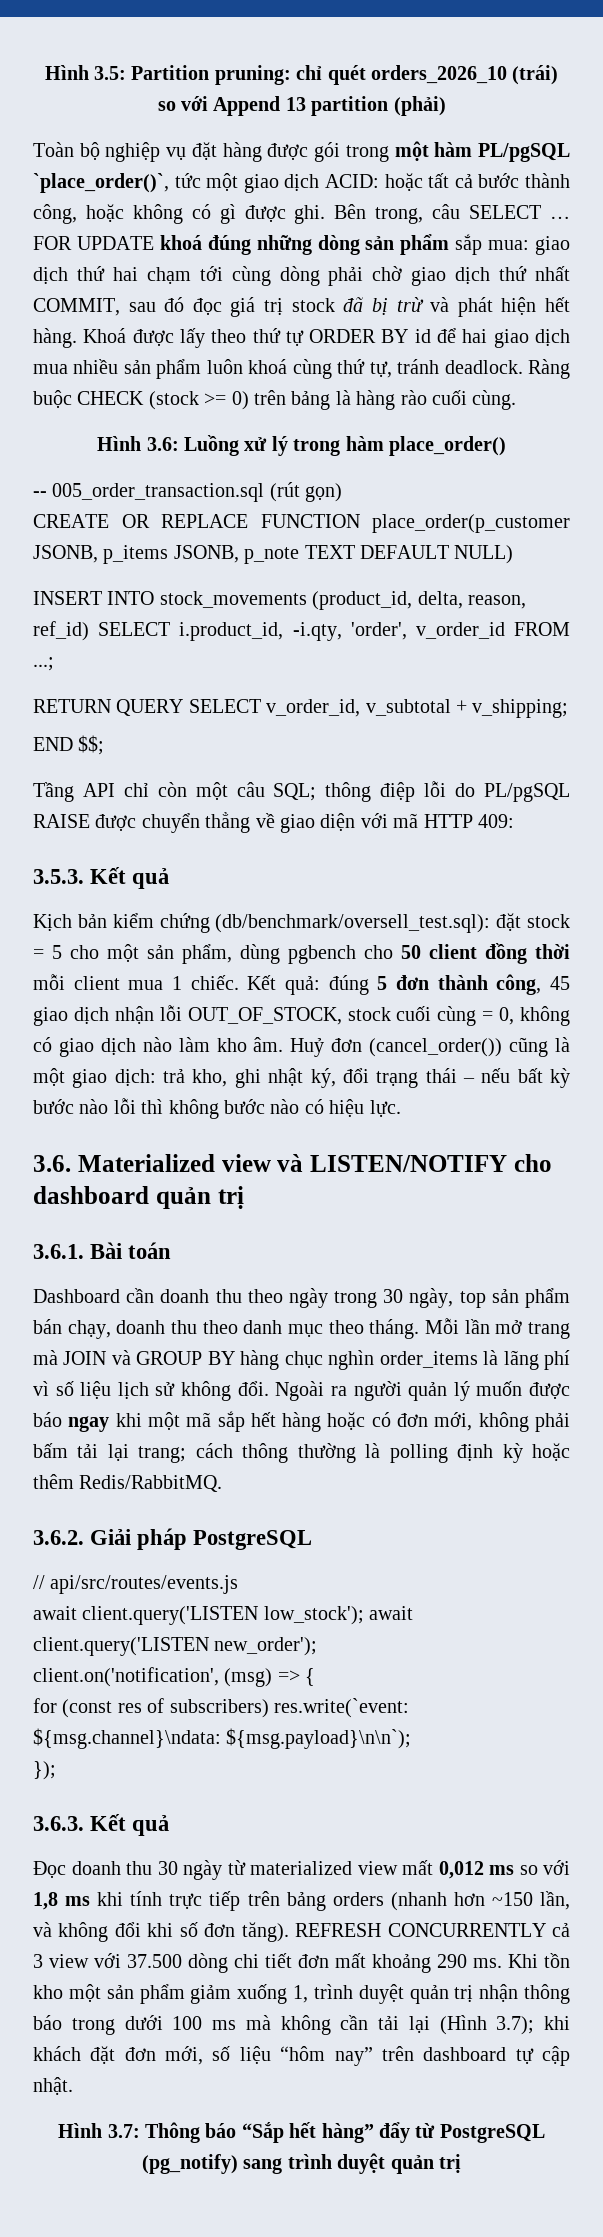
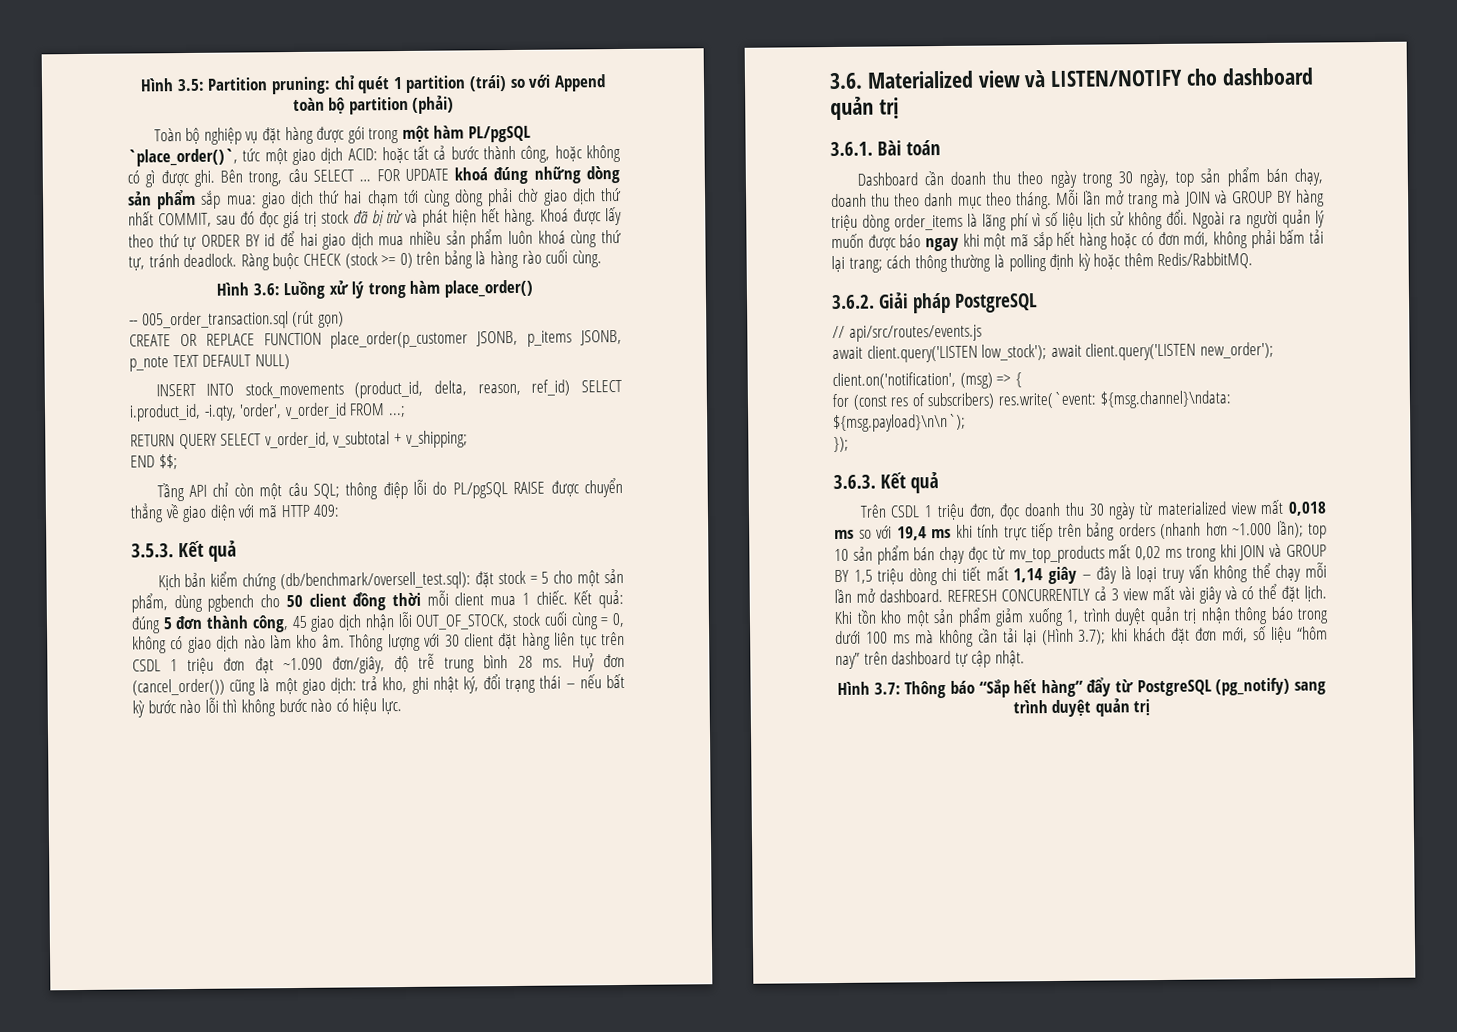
[371,65,507,84] orders_2026_10 -> [392,75,467,93] 1 partition
[285,97,306,111] 13 -> [292,97,346,114] toàn bộ
(284, 1044) none -> [349,631,626,652] [132,653,563,675] Thông lượng với 30 client đặt hàng liên tục trên CSDL 1 triệu đơn đạt ~1.090 đơn/giây, độ trễ trung bình 28 ms.
[284,1350,375,1370] chục nghìn -> [831,214,891,232] triệu dòng
[33,1861,66,1878] Đọc -> [859,503,1021,521] Trên CSDL 1 triệu đơn, đọc
[438,1861,484,1879] 0,012 -> [1288,501,1327,516] 0,018
[33,1892,58,1910] 1,8 -> [896,526,927,541] 19,4
[491,1891,570,1910] [33,1922,289,1942] ~150 lần, và không đổi khi số đơn tăng). -> [1232,520,1327,539] [834,543,1327,565] [834,562,1327,586] [834,588,943,604] ~1.000 lần); top 10 sản phẩm bán chạy đọc từ mv_top_products mất 0,02 ms trong khi JOIN và GROUP BY 1,5 triệu dòng chi tiết mất 1,14 giây – đây là loại truy vấn không thể chạy mỗi lần mở dashboard.
[94,1953,502,1973] với 37.500 dòng chi tiết đơn mất khoảng 290 ms. -> [1151,583,1327,604] mất vài giây và có thể đặt lịch.

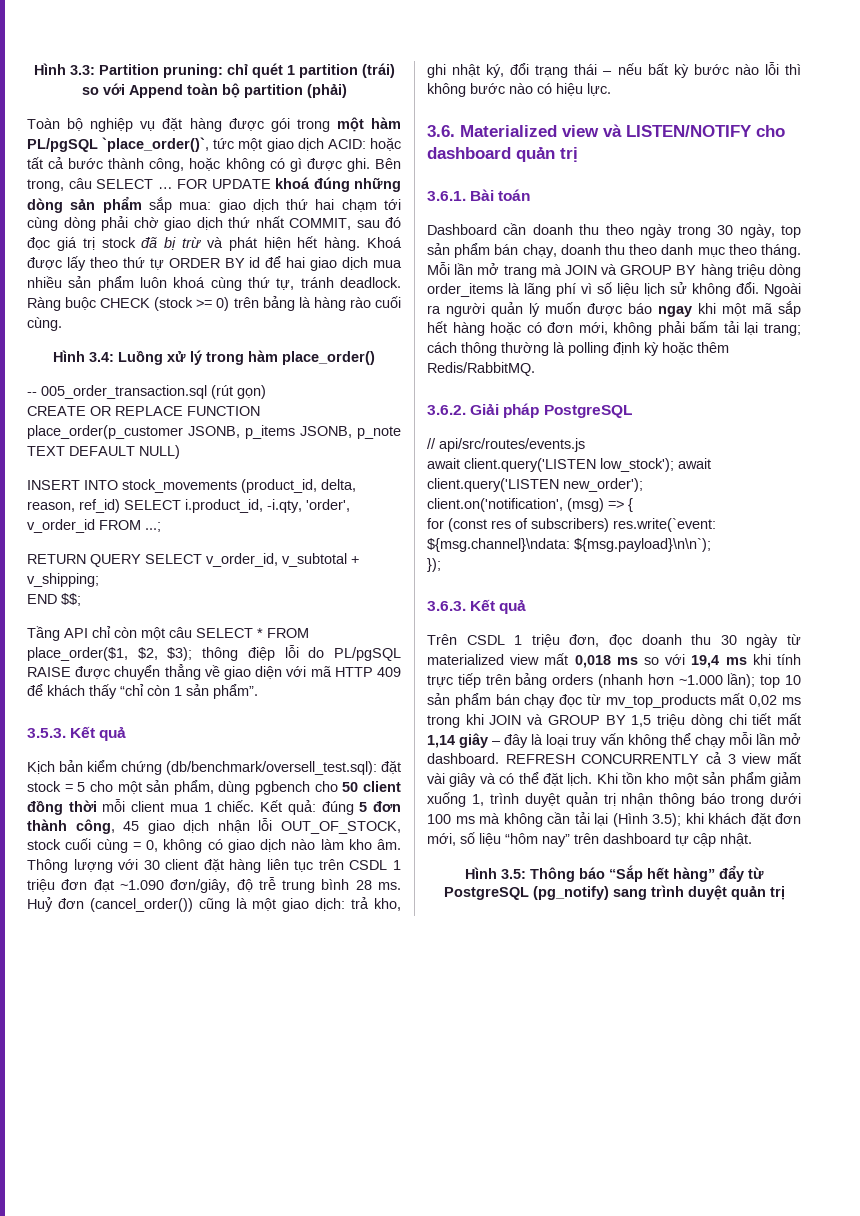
[140,78,205,92] Hình 3.5: -> [33,63,95,75] Hình 3.3:
[252,283,280,296] 3.6: -> [89,352,114,362] 3.4:
[312,483,340,499] SQL; -> [196,628,309,638] [27,647,193,661] SELECT * FROM place_order($1, $2, $3);
[313,504,340,517] 409: -> [376,667,401,677] [27,684,258,699] 409 để khách thấy “chỉ còn 1 sản phẩm”.
[1078,629,1107,645] 3.7); -> [652,813,681,827] 3.5);
[873,682,901,695] 3.7: -> [500,869,526,879] 3.5:

